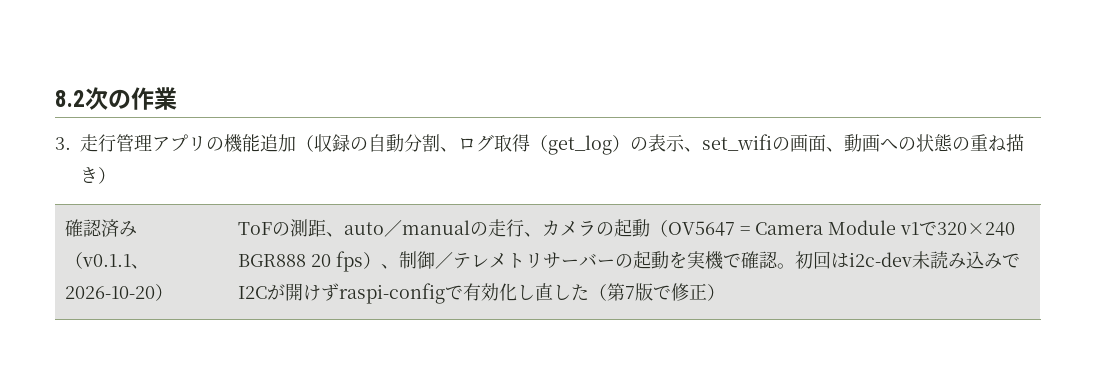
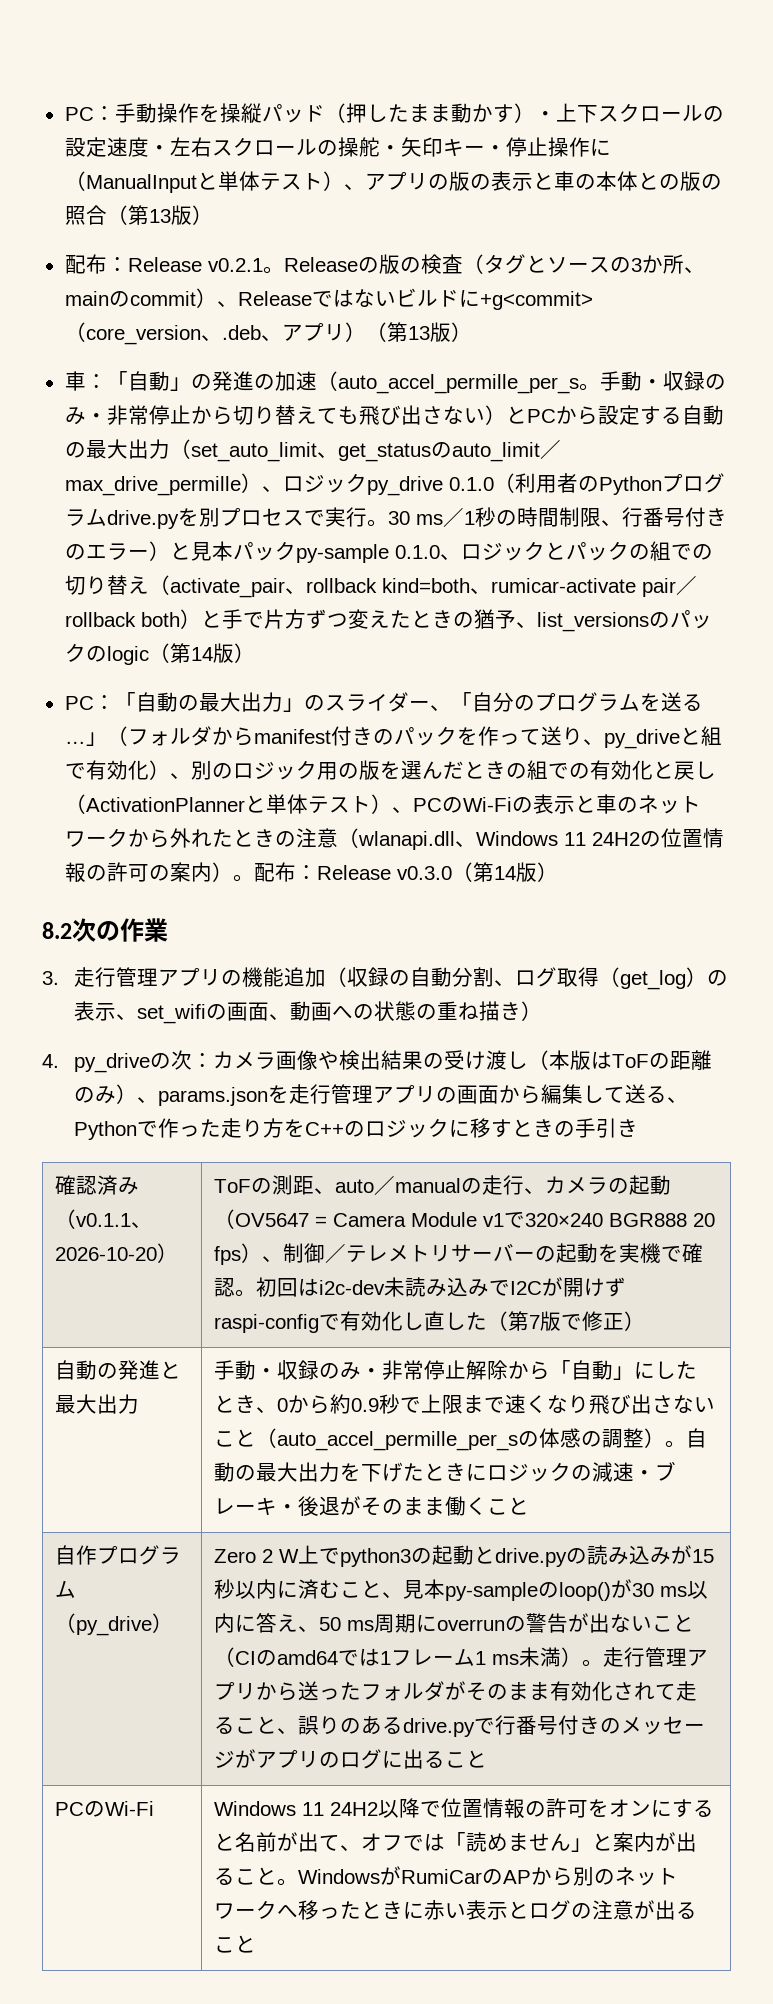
(55, 98) none -> [64,103,724,123] [64,137,611,157] [64,171,722,193] [64,205,213,225] [64,254,705,274] [64,288,593,310] [64,322,472,345] [64,371,726,394] [64,405,724,425] [64,439,561,462] [64,473,725,496] [64,507,727,529] [64,541,713,563] [64,575,697,598] [64,609,712,632] [64,643,255,665] [64,692,703,712] [64,726,722,749] [64,760,716,780] [64,794,701,814] [64,828,724,850] [64,862,558,883] PC：手動操作を操縦パッド（押したまま動かす）・上下スクロールの設定速度・左右スクロールの操舵・矢印キー・停止操作に（ManualInputと単体テスト）、アプリの版の表示と車の本体との版の照合（第13版） // 配布：Release v0.2.1。Releaseの版の検査（タグとソースの3か所、mainのcommit）、Releaseではないビルドに+g<commit>（core_version、.deb、アプリ）（第13版） // 車：「自動」の発進の加速（auto_accel_permille_per_s。手動・収録のみ・非常停止から切り替えても飛び出さない）とPCから設定する自動の最大出力（set_auto_limit、get_statusのauto_limit／max_drive_permille）、ロジックpy_drive 0.1.0（利用者のPythonプログラムdrive.pyを別プロセスで実行。30 ms／1秒の時間制限、行番号付きのエラー）と見本パックpy-sample 0.1.0、ロジックとパックの組での切り替え（activate_pair、rollback kind=both、rumicar-activate pair／rollback both）と手で片方ずつ変えたときの猶予、list_versionsのパックのlogic（第14版） // PC：「自動の最大出力」のスライダー、「自分のプログラムを送る…」（フォルダからmanifest付きのパックを作って送り、py_driveと組で有効化）、別のロジック用の版を選んだときの組での有効化と戻し（ActivationPlannerと単体テスト）、PCのWi-Fiの表示と車のネットワークから外れたときの注意（wlanapi.dll、Windows 11 24H2の位置情報の許可の案内）。配布：Release v0.3.0（第14版） //
(116, 175) none -> [42,1050,713,1073] [74,1084,689,1106] [74,1118,639,1140] // 4. py_driveの次：カメラ画像や検出結果の受け渡し（本版はToFの距離のみ）、params.jsonを走行管理アプリの画面から編集して送る、Pythonで作った走り方をC++のロジックに移すときの手引き
(725, 292) none -> [55,1360,182,1380] [55,1394,140,1414] [214,1360,698,1380] [214,1394,716,1414] [214,1428,708,1451] [214,1461,677,1482] [214,1496,530,1516] [55,1545,182,1565] [55,1580,77,1598] [55,1613,174,1636] [214,1545,715,1567] [214,1579,709,1601] [214,1613,695,1633] [214,1647,709,1667] [214,1681,698,1701] [214,1715,706,1737] [214,1749,488,1769] [55,1801,155,1817] [214,1798,715,1819] [214,1832,698,1852] [214,1866,679,1886] [214,1900,698,1920] [214,1935,257,1953] // 自動の発進と最大出力 | 手動・収録のみ・非常停止解除から「自動」にしたとき、0から約0.9秒で上限まで速くなり飛び出さないこと（auto_accel_permille_per_sの体感の調整）。自動の最大出力を下げたときにロジックの減速・ブレーキ・後退がそのまま働くこと // 自作プログラム（py_drive） | Zero 2 W上でpython3の起動とdrive.pyの読み込みが15秒以内に済むこと、見本py-sampleのloop()が30 ms以内に答え、50 ms周期にoverrunの警告が出ないこと（CIのamd64では1フレーム1 ms未満）。走行管理アプリから送ったフォルダがそのまま有効化されて走ること、誤りのあるdrive.pyで行番号付きのメッセージがアプリのログに出ること // PCのWi-Fi | Windows 11 24H2以降で位置情報の許可をオンにすると名前が出て、オフでは「読めません」と案内が出ること。WindowsがRumiCarのAPから別のネットワークへ移ったときに赤い表示とログの注意が出ること

